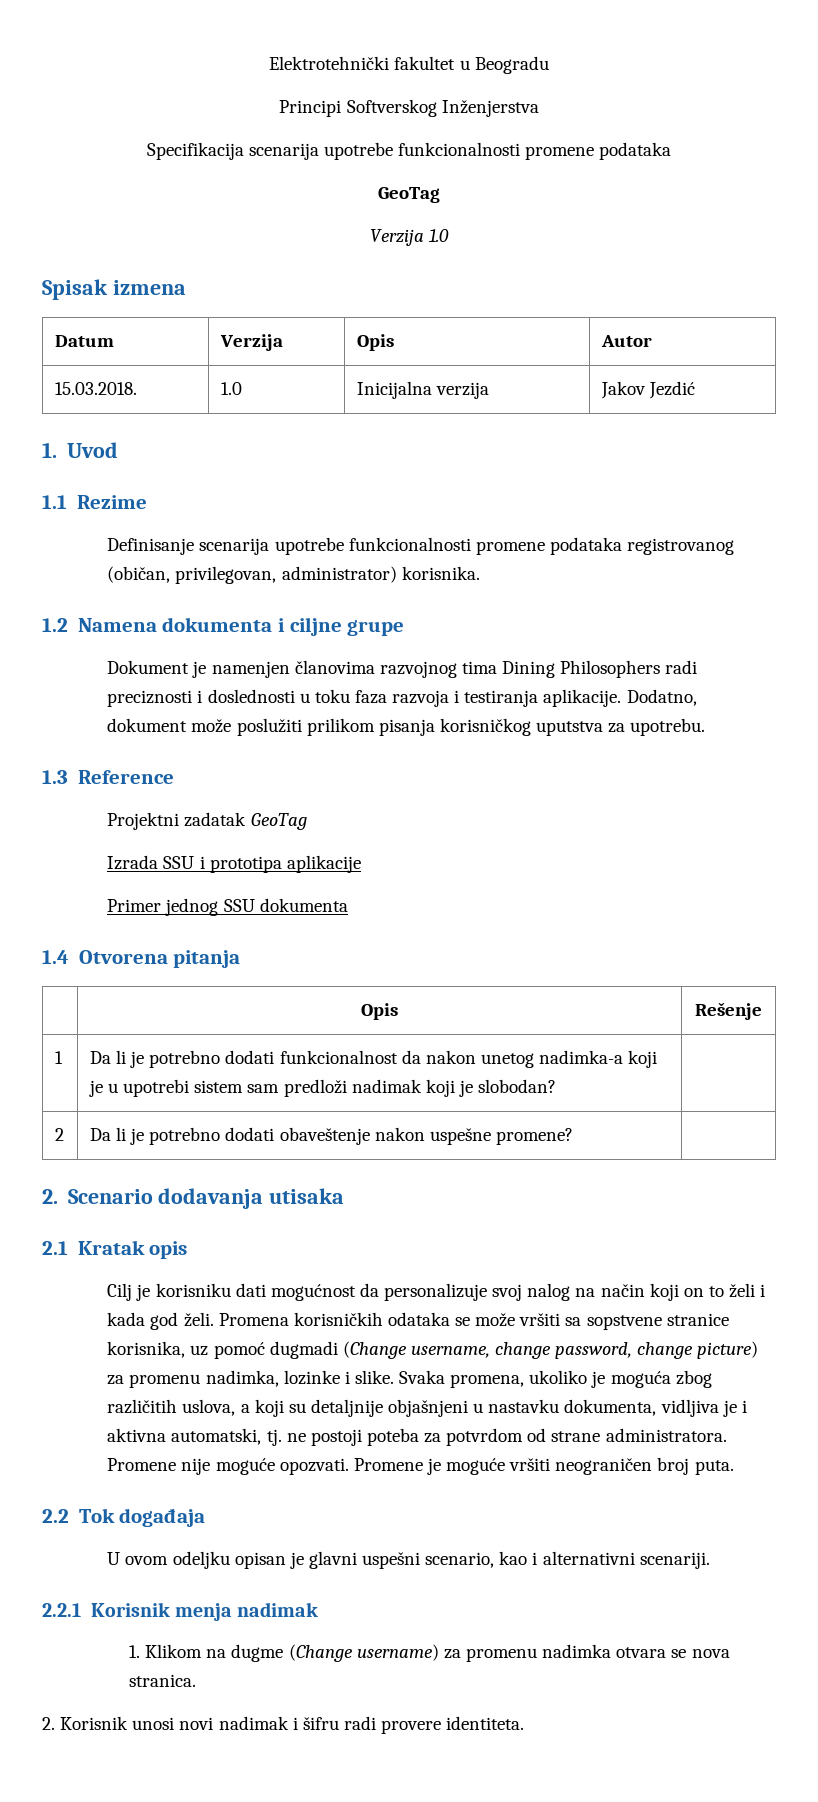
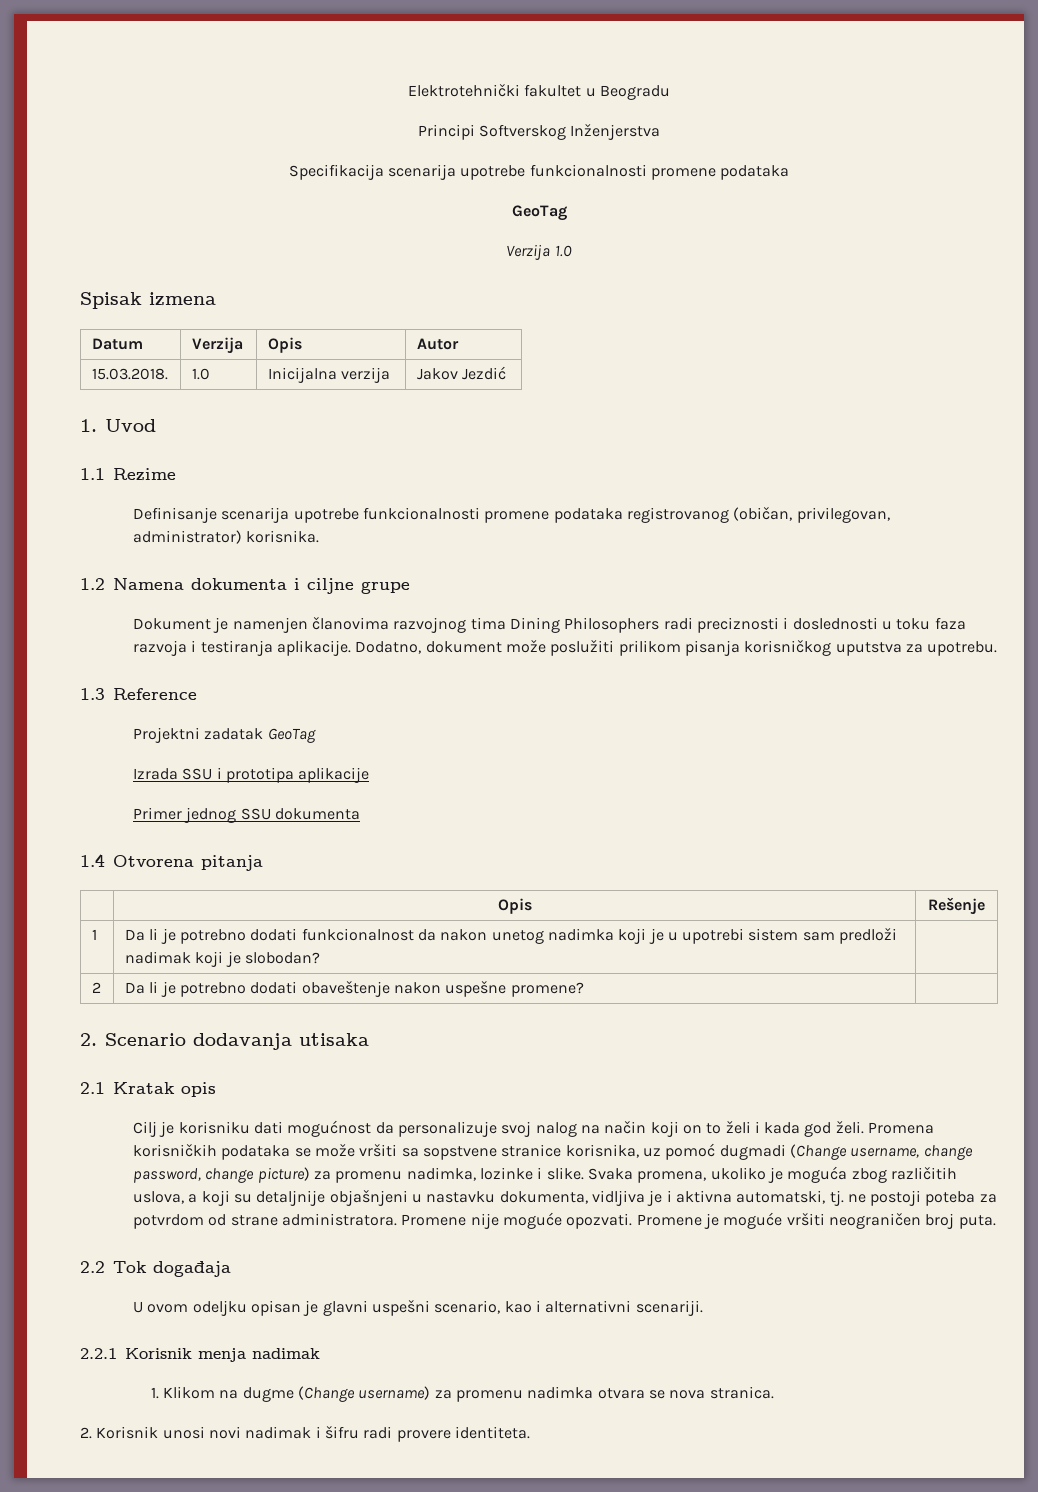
[539,1050,624,1064] nadimka-a -> [547,928,614,941] nadimka
[387,1312,450,1326] odataka -> [221,1145,291,1160] podataka

